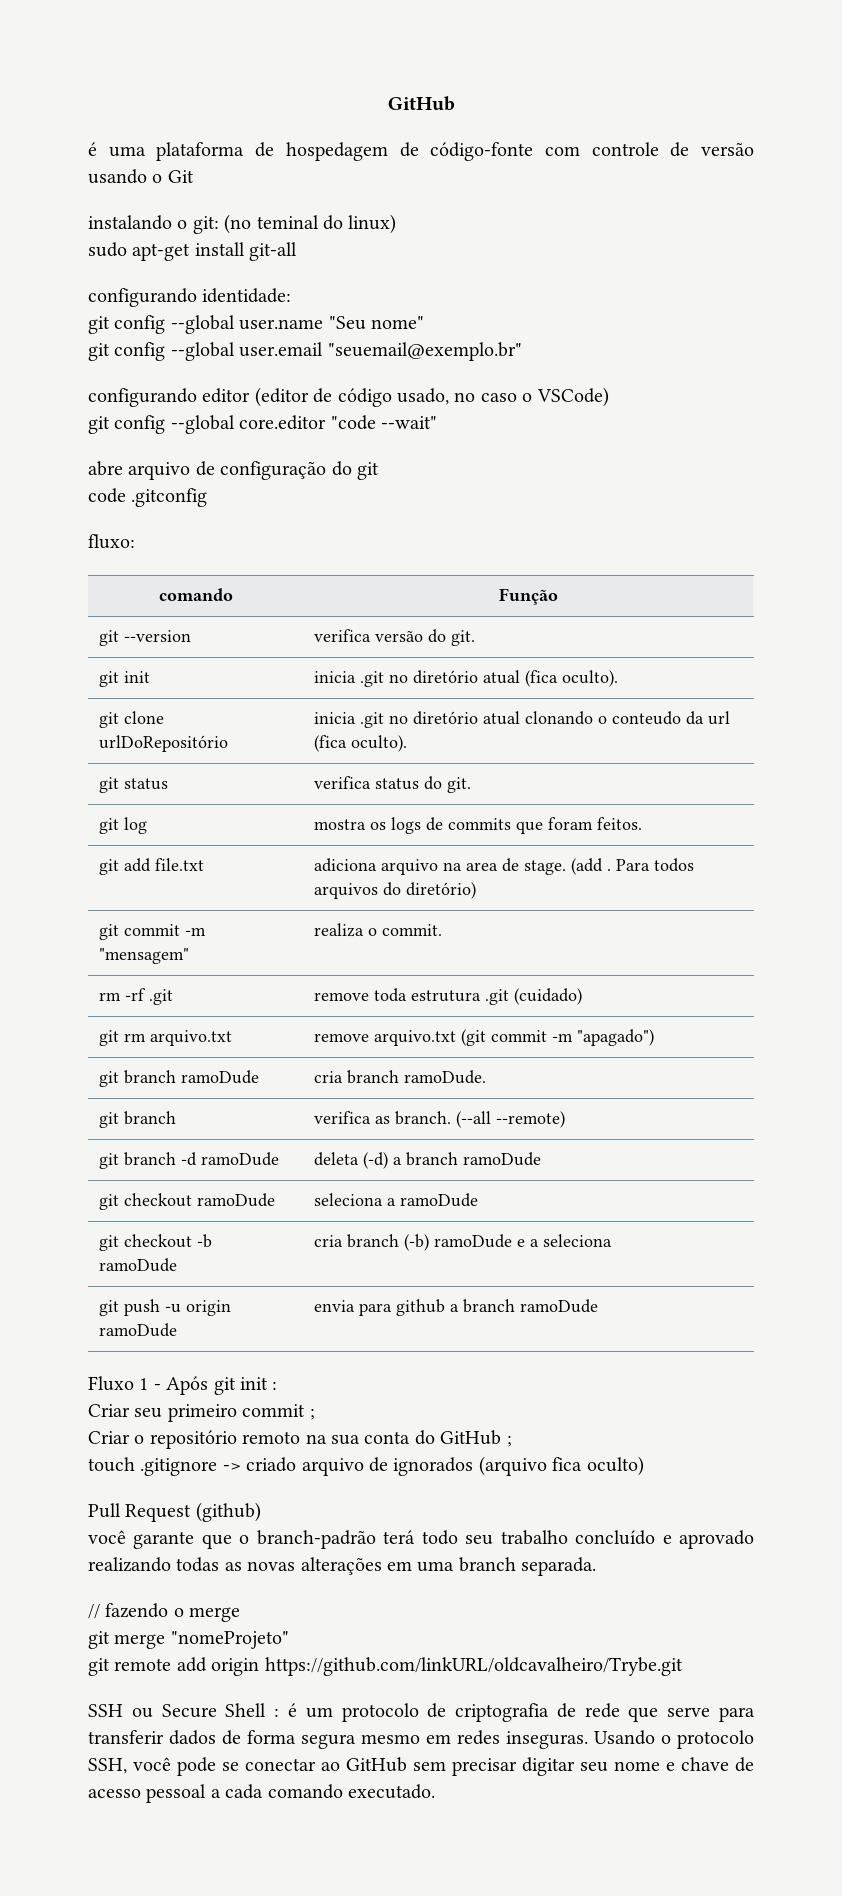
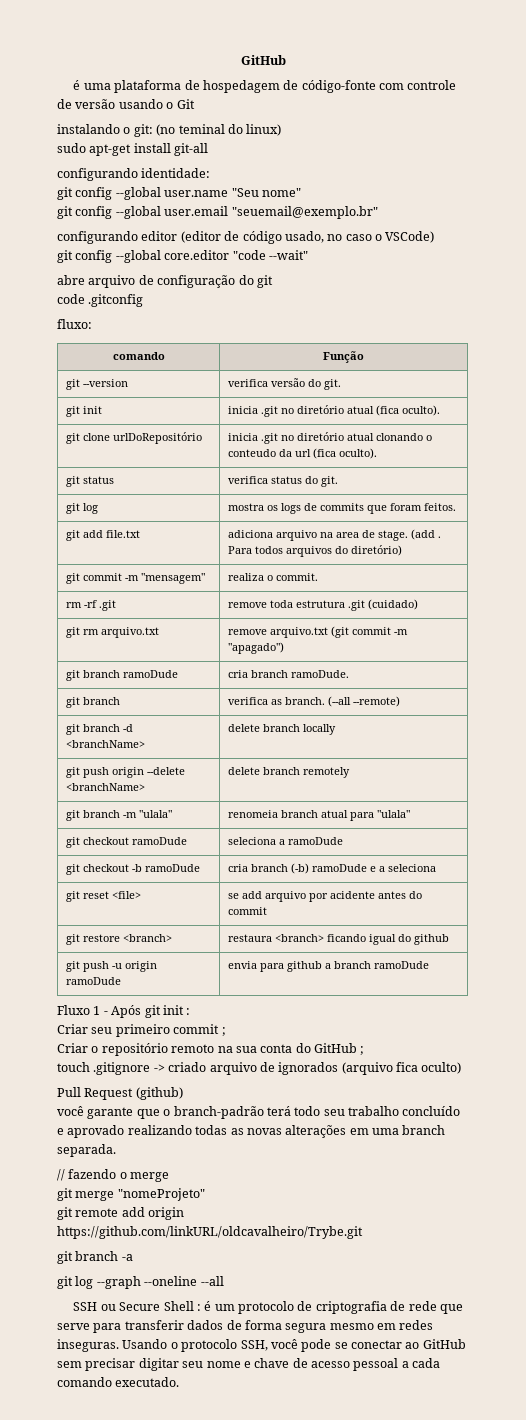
[200,1152,279,1166] [313,1152,541,1169] ramoDude | deleta (-d) a branch ramoDude -> [66,740,146,748] [228,724,337,735] [66,767,186,778] [66,783,146,791] [228,767,351,778] [66,810,173,821] [228,810,411,821] <branchName> | delete branch locally // git push origin --delete <branchName> | delete branch remotely // git branch -m "ulala" | renomeia branch atual para "ulala"
(612, 1240) none -> [66,891,142,902] [228,891,423,902] [228,907,268,915] [66,934,173,945] [228,934,450,945] // git reset <file> | se add arquivo por acidente antes do commit // git restore <branch> | restaura <branch> ficando igual do github
(683, 1666) none -> [57,1251,133,1264] [57,1276,224,1289] // git branch -a // git log --graph --oneline --all

